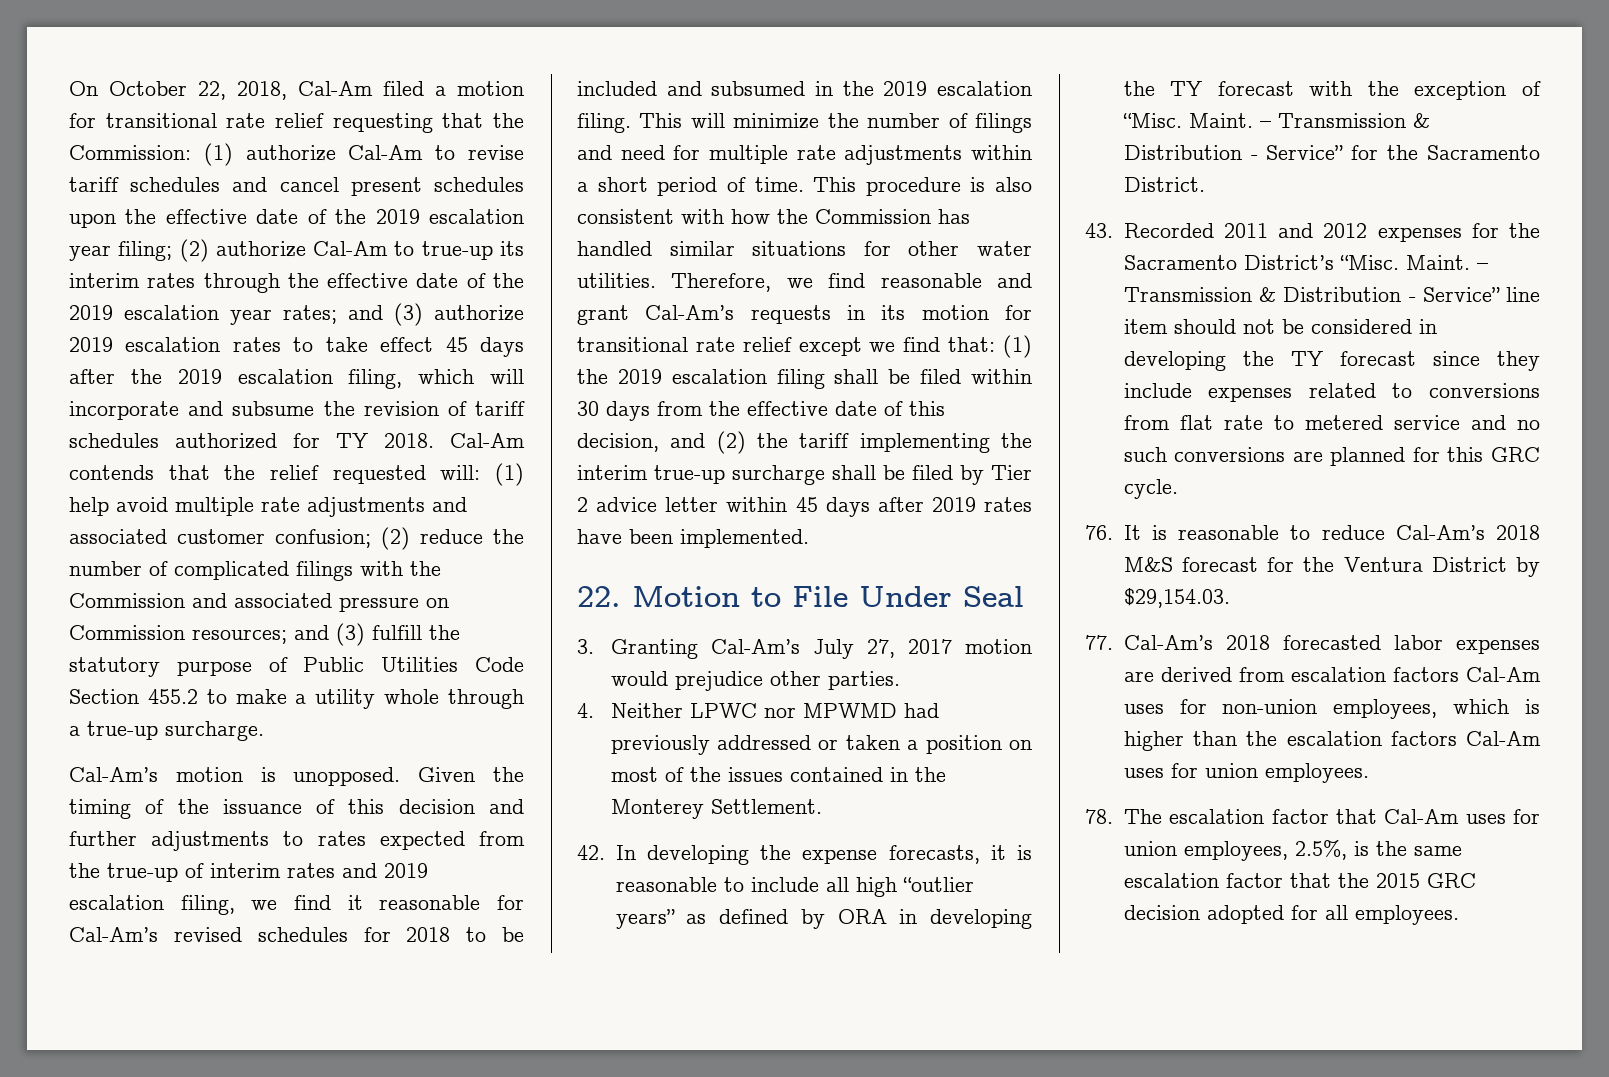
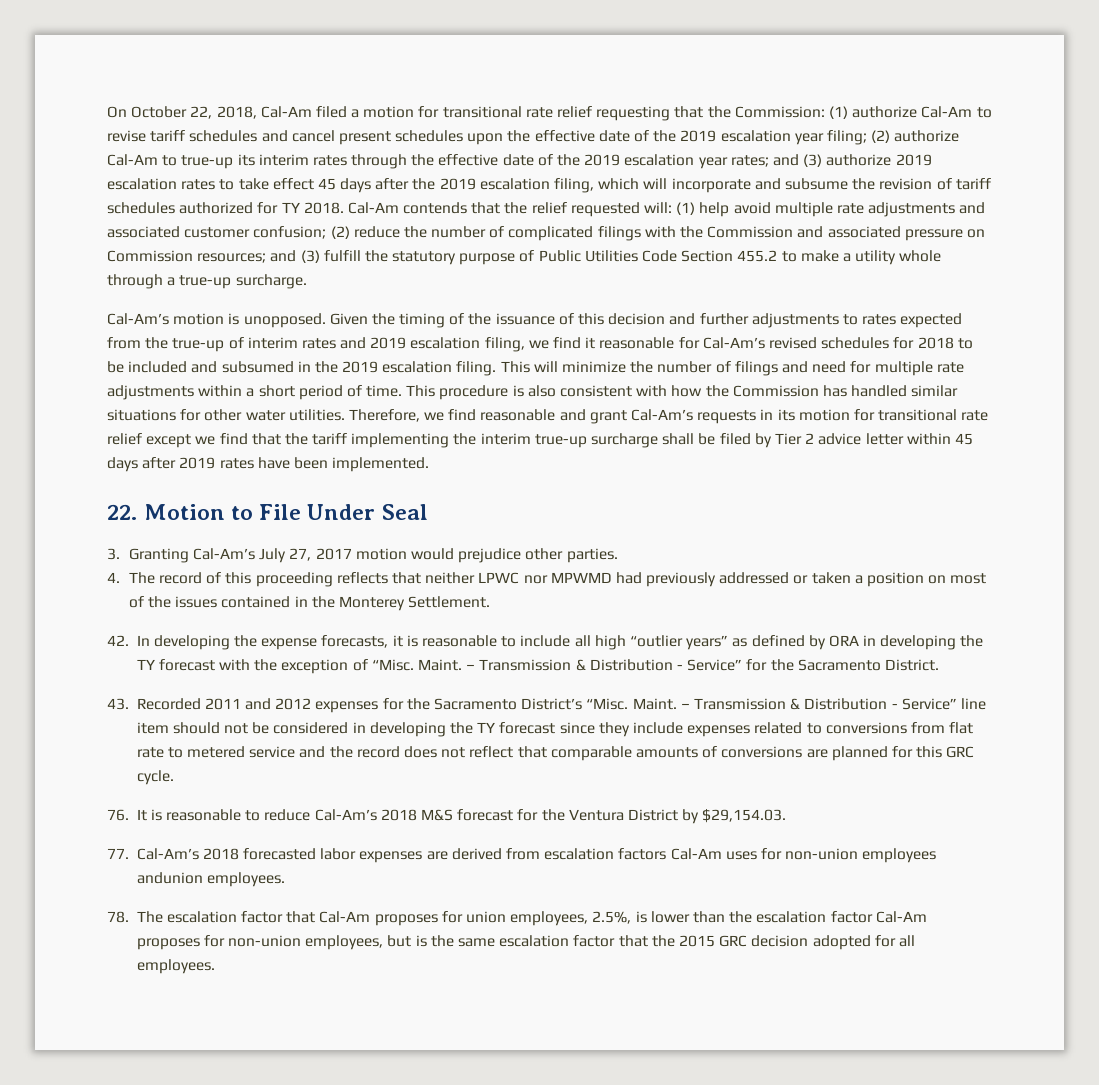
[948,335,1032,358] [577,369,1032,389] [577,401,945,421] [577,431,746,454] that: (1) the 2019 escalation filing shall be filed within 30 days from the effective date of this decision, and (2) -> [251,433,281,445] that
[610,703,683,718] Neither -> [128,572,476,587] The record of this proceeding reflects that neither
[1517,420,1540,430] [1123,447,1167,462] no such -> [329,746,718,761] the record does not reflect that comparable amounts of
[1333,699,1540,719] [1123,731,1541,751] [1123,763,1258,778] employees, which is higher than the escalation factors Cal-Am uses for union -> [862,848,937,863] [136,872,203,884] employees andunion
[1465,814,1506,824] uses -> [374,914,438,926] proposes
(1369, 848) none -> [650,911,927,923] [136,935,427,950] lower than the escalation factor Cal-Am proposes for non-union employees, but is

